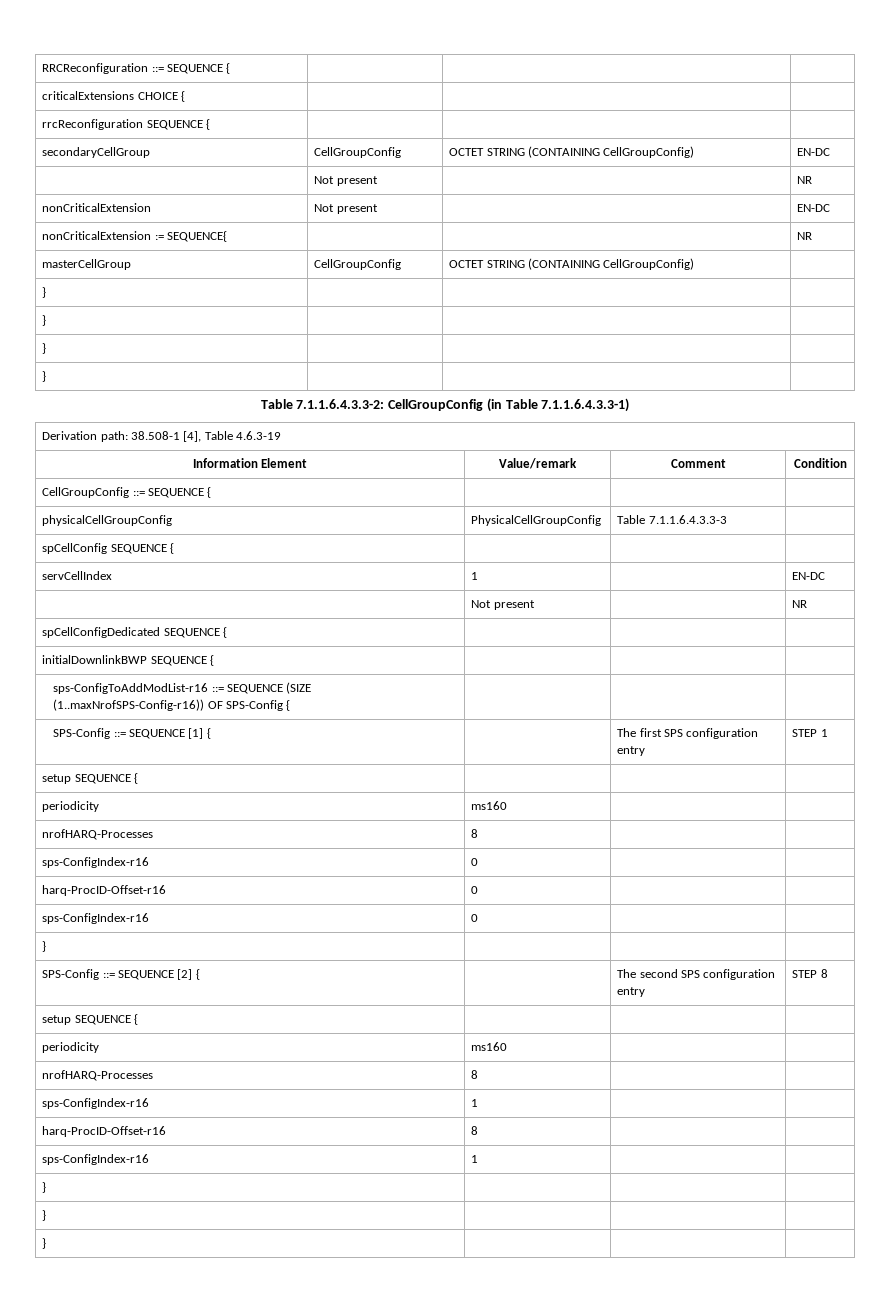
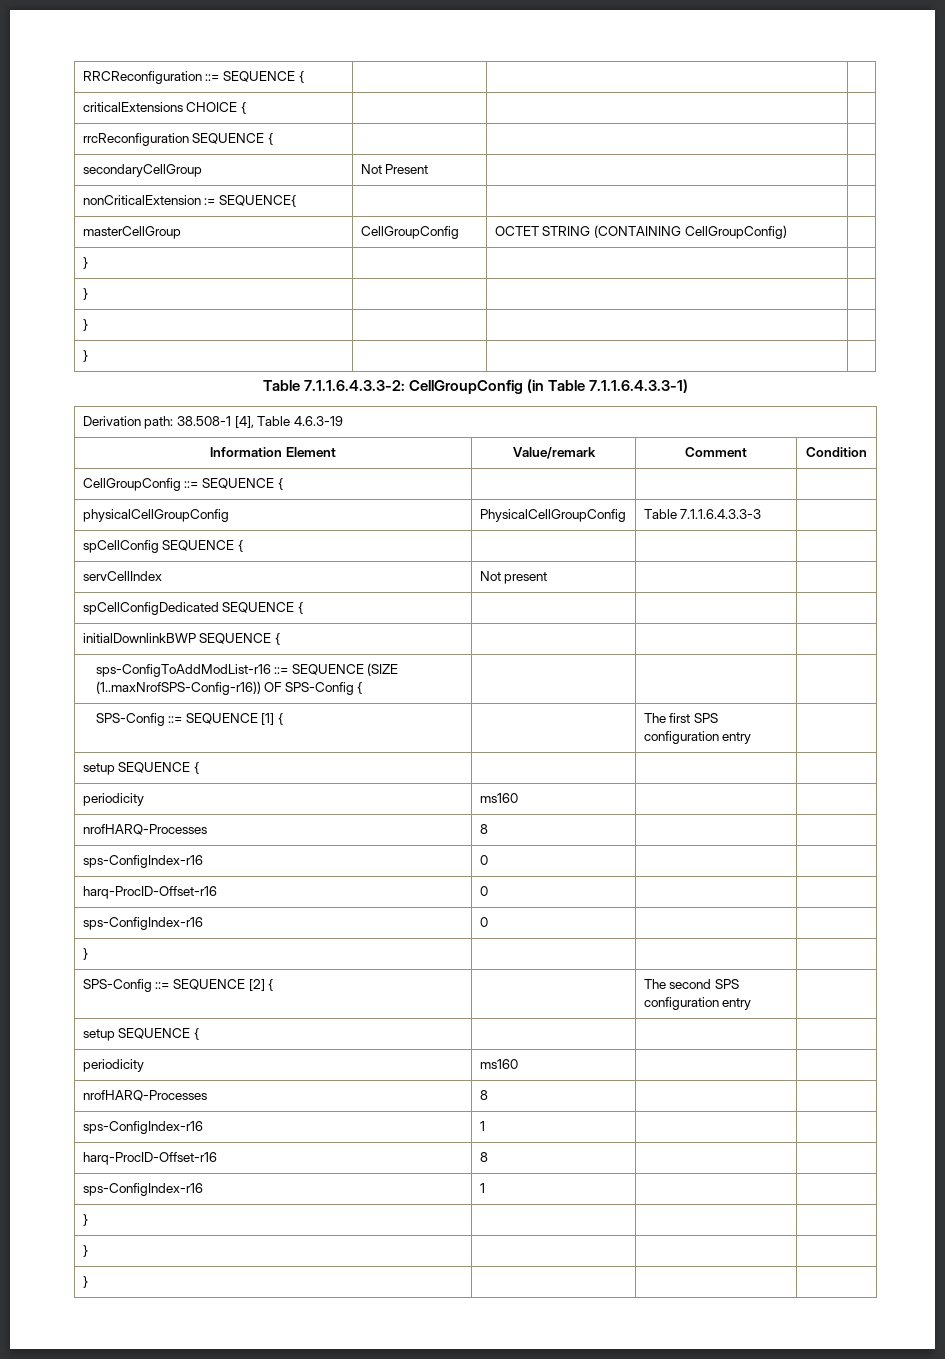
[314,147,402,158] [449,146,695,158] [797,148,831,156] [314,176,378,186] [797,176,813,184] [42,203,152,212] [314,204,378,214] [797,204,831,212] CellGroupConfig | OCTET STRING (CONTAINING CellGroupConfig) | EN-DC // | Not present | | NR // nonCriticalExtension | Not present | | EN-DC -> [360,164,429,174] Not Present | |
[797,232,813,240] NR -> (297, 201) none
[471,572,479,580] [792,572,826,580] [471,600,535,610] [792,600,808,608] | 1 | | EN-DC // | Not present | | NR -> [479,571,548,584] | Not present | |
[792,729,828,737] STEP 1 -> (752, 738) none
[792,969,828,978] STEP 8 -> (752, 1004) none

